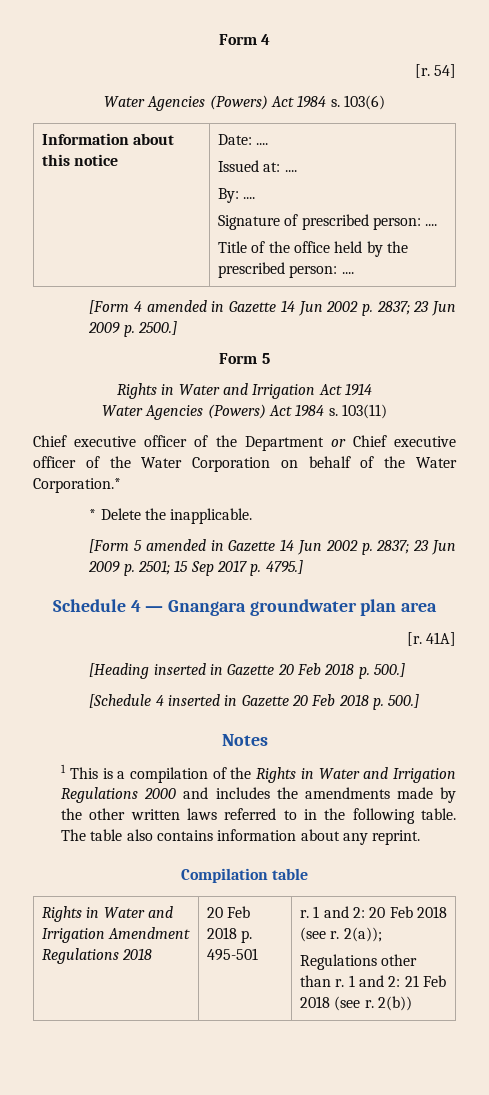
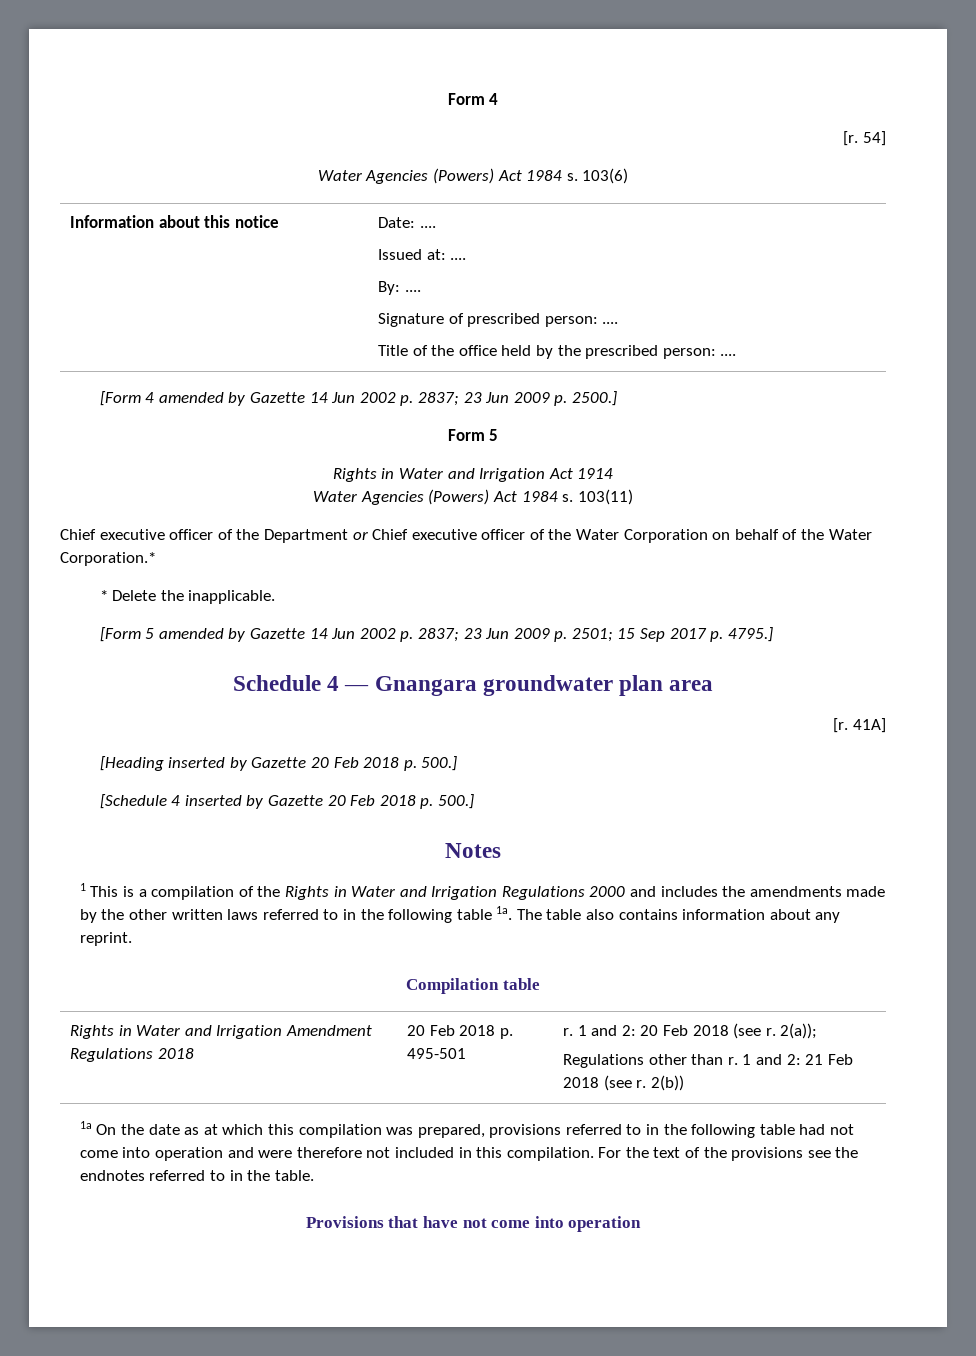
[211,301,225,312] in -> [228,392,246,406] by
[210,540,224,551] in -> [228,628,246,642] by
[209,664,223,675] in -> [229,757,247,771] by
[224,695,238,706] in -> [246,795,264,809] by
[421,808,457,820] table. -> [456,906,513,920] table 1a.
(412, 1003) none -> [79,1121,855,1138] [79,1147,859,1161] [79,1170,314,1181] [305,1216,642,1232] // 1a On the date as at which this compilation was prepared, provisions referred to in the following table had not come into operation and were therefore not included in this compilation. For the text of the provisions see the endnotes referred to in the table. // Provisions that have not come into operation

